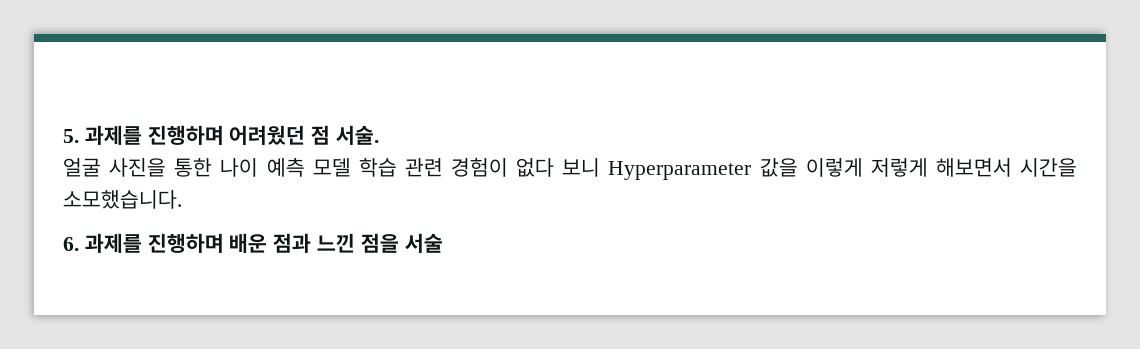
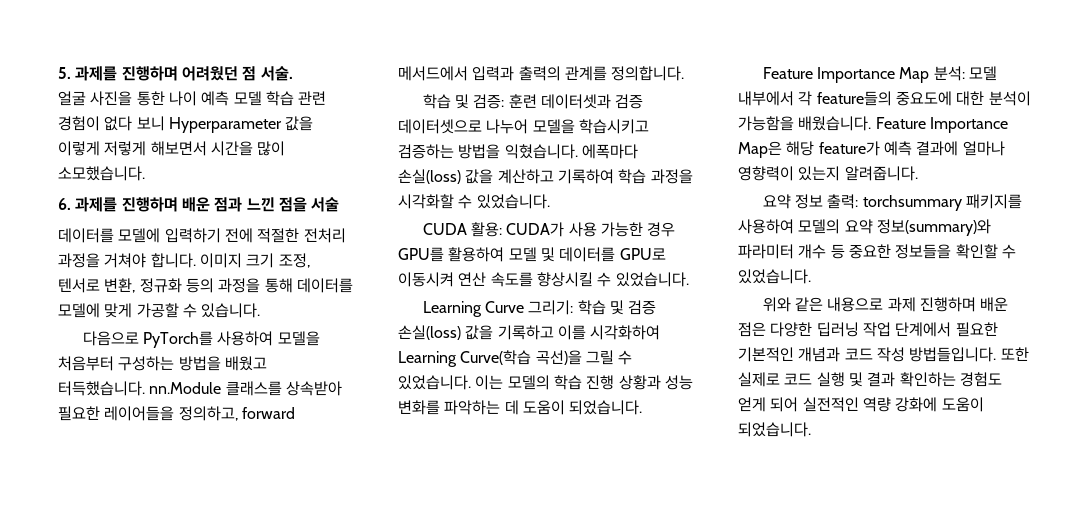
(1077, 167) none -> [257,141,286,156] 많이
(443, 243) none -> [58,228,346,243] [58,253,310,268] [58,278,353,293] [58,303,261,318] [82,331,320,348] [58,356,267,371] [58,381,342,396] [58,406,295,421] [398,66,685,81] [422,94,644,109] [398,119,649,134] [398,144,638,159] [398,169,693,184] [398,194,550,209] [422,222,676,237] [398,247,666,262] [398,272,689,287] [422,300,657,317] [398,325,661,340] [398,350,633,367] [398,375,693,390] [398,400,643,415] [762,66,998,83] [738,91,1031,106] [738,116,1008,133] [738,141,1005,158] [738,166,918,181] [762,194,1023,211] [738,219,991,236] [738,244,1016,259] [738,269,811,284] [762,297,1009,312] [738,322,998,337] [738,347,1029,362] [738,372,1002,387] [738,397,984,412] [738,422,811,437] // 데이터를 모델에 입력하기 전에 적절한 전처리 과정을 거쳐야 합니다. 이미지 크기 조정, 텐서로 변환, 정규화 등의 과정을 통해 데이터를 모델에 맞게 가공할 수 있습니다. // 다음으로 PyTorch를 사용하여 모델을 처음부터 구성하는 방법을 배웠고 터득했습니다. nn.Module 클래스를 상속받아 필요한 레이어들을 정의하고, forward 메서드에서 입력과 출력의 관계를 정의합니다. // 학습 및 검증: 훈련 데이터셋과 검증 데이터셋으로 나누어 모델을 학습시키고 검증하는 방법을 익혔습니다. 에폭마다 손실(loss) 값을 계산하고 기록하여 학습 과정을 시각화할 수 있었습니다. // CUDA 활용: CUDA가 사용 가능한 경우 GPU를 활용하여 모델 및 데이터를 GPU로 이동시켜 연산 속도를 향상시킬 수 있었습니다. // Learning Curve 그리기: 학습 및 검증 손실(loss) 값을 기록하고 이를 시각화하여 Learning Curve(학습 곡선)을 그릴 수 있었습니다. 이는 모델의 학습 진행 상황과 성능 변화를 파악하는 데 도움이 되었습니다. // Feature Importance Map 분석: 모델 내부에서 각 feature들의 중요도에 대한 분석이 가능함을 배웠습니다. Feature Importance Map은 해당 feature가 예측 결과에 얼마나 영향력이 있는지 알려줍니다. // 요약 정보 출력: torchsummary 패키지를 사용하여 모델의 요약 정보(summary)와 파라미터 개수 등 중요한 정보들을 확인할 수 있었습니다. // 위와 같은 내용으로 과제 진행하며 배운 점은 다양한 딥러닝 작업 단계에서 필요한 기본적인 개념과 코드 작성 방법들입니다. 또한 실제로 코드 실행 및 결과 확인하는 경험도 얻게 되어 실전적인 역량 강화에 도움이 되었습니다.

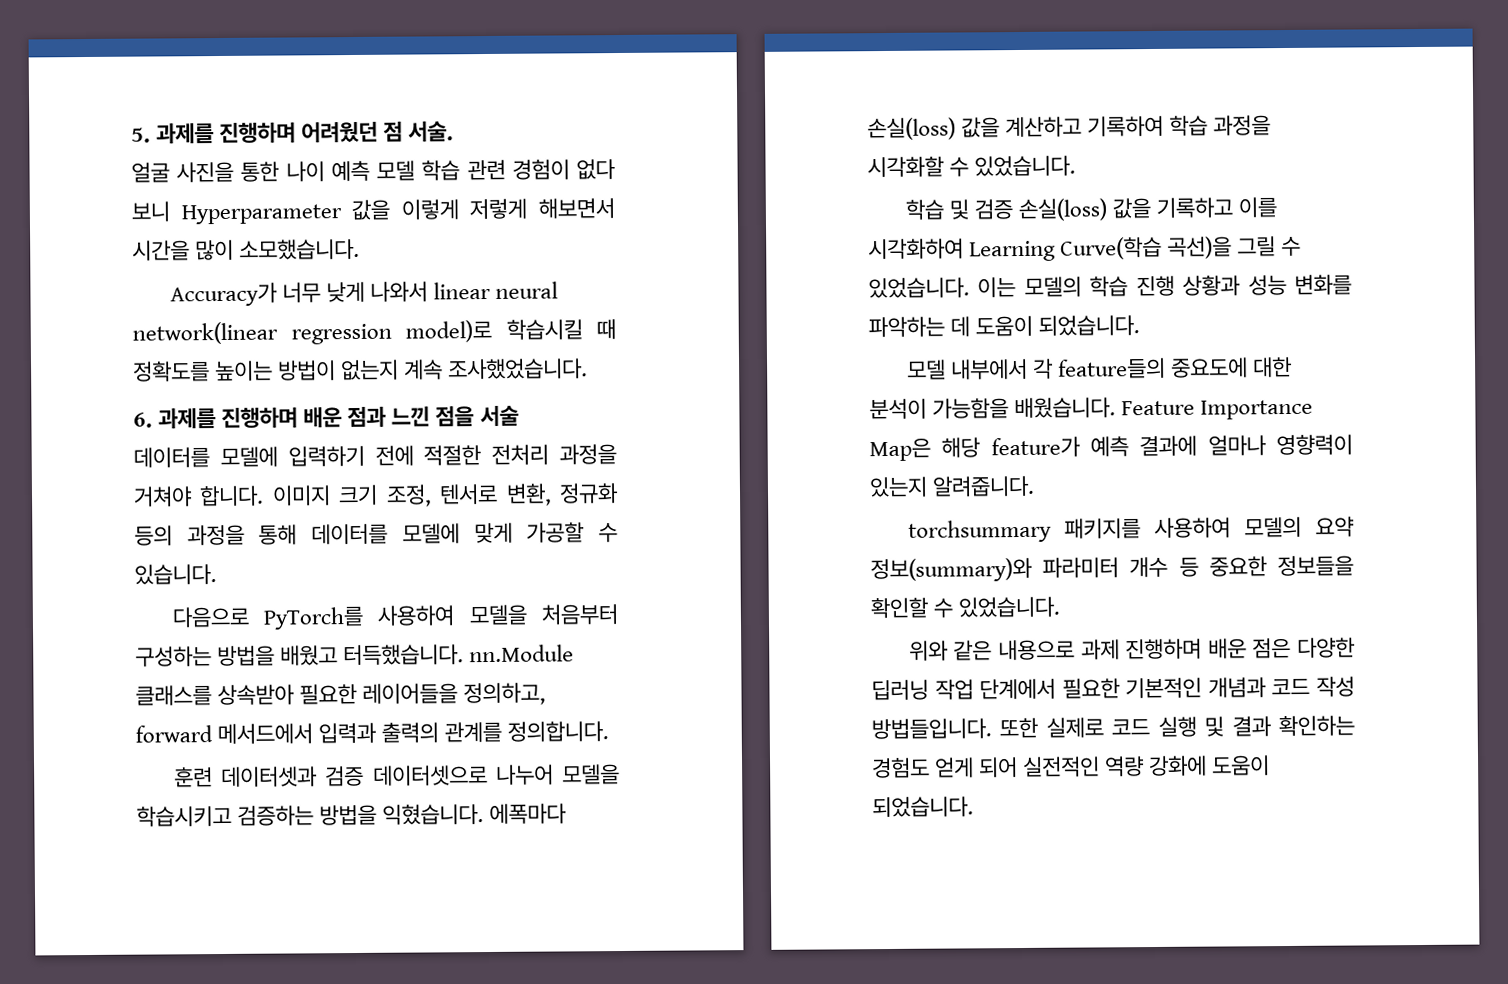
(145, 173) none -> [169,281,559,307] [132,319,616,345] [133,358,589,382] // Accuracy가 너무 낮게 나와서 linear neural network(linear regression model)로 학습시킬 때 정확도를 높이는 방법이 없는지 계속 조사했었습니다.
[422,94,505,109] 학습 및 검증: -> (610, 731) none
[422,222,676,237] [398,247,666,262] [398,272,689,287] [422,300,574,317] CUDA 활용: CUDA가 사용 가능한 경우 GPU를 활용하여 모델 및 데이터를 GPU로 이동시켜 연산 속도를 향상시킬 수 있었습니다. // Learning Curve 그리기: -> (1077, 166) none
[762,66,965,83] Feature Importance Map 분석: -> (1141, 325) none
[762,194,859,209] 요약 정보 출력: -> (1036, 486) none

